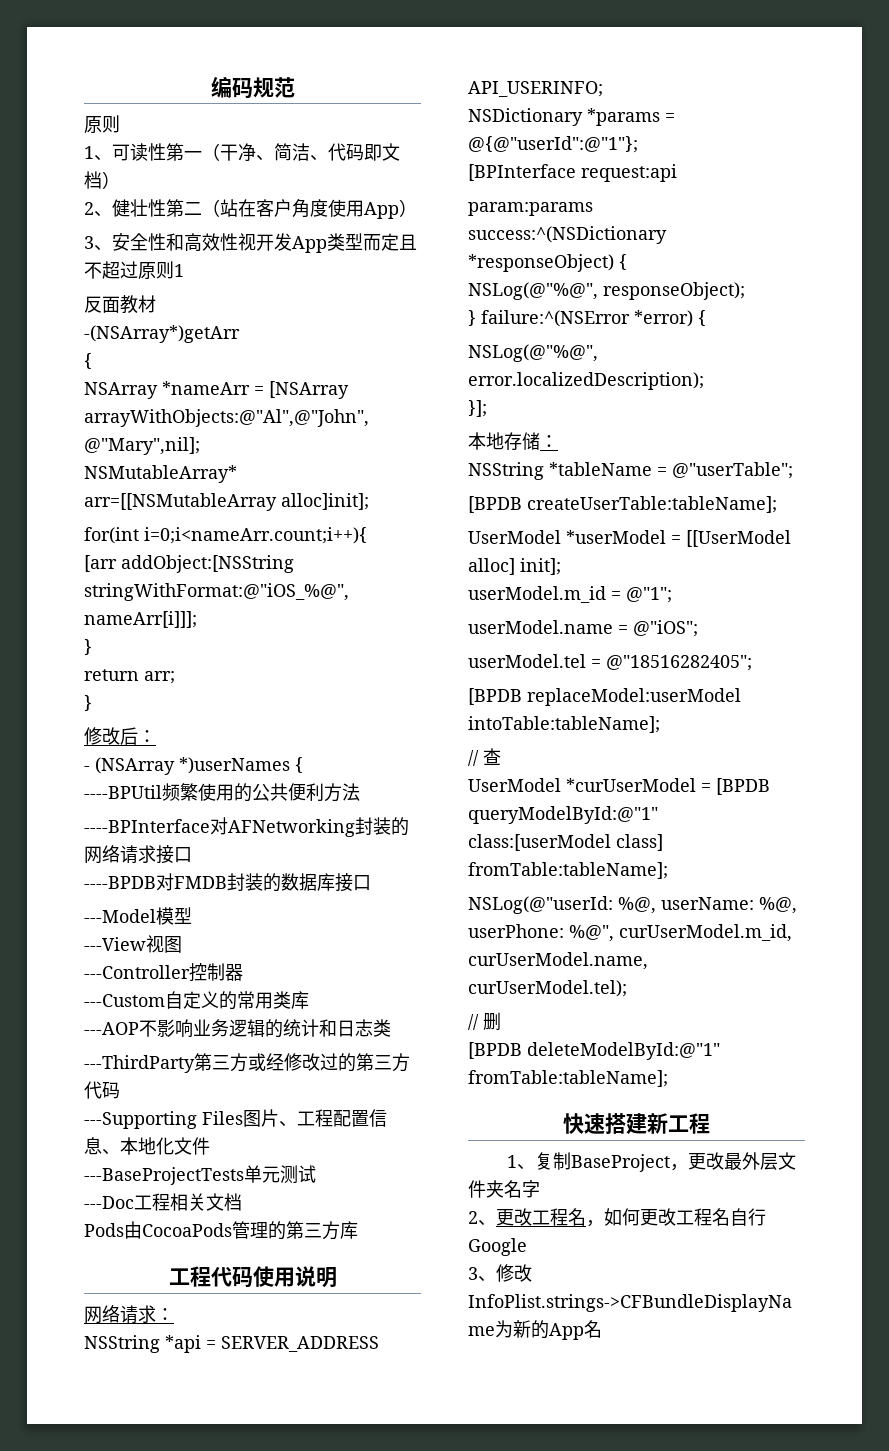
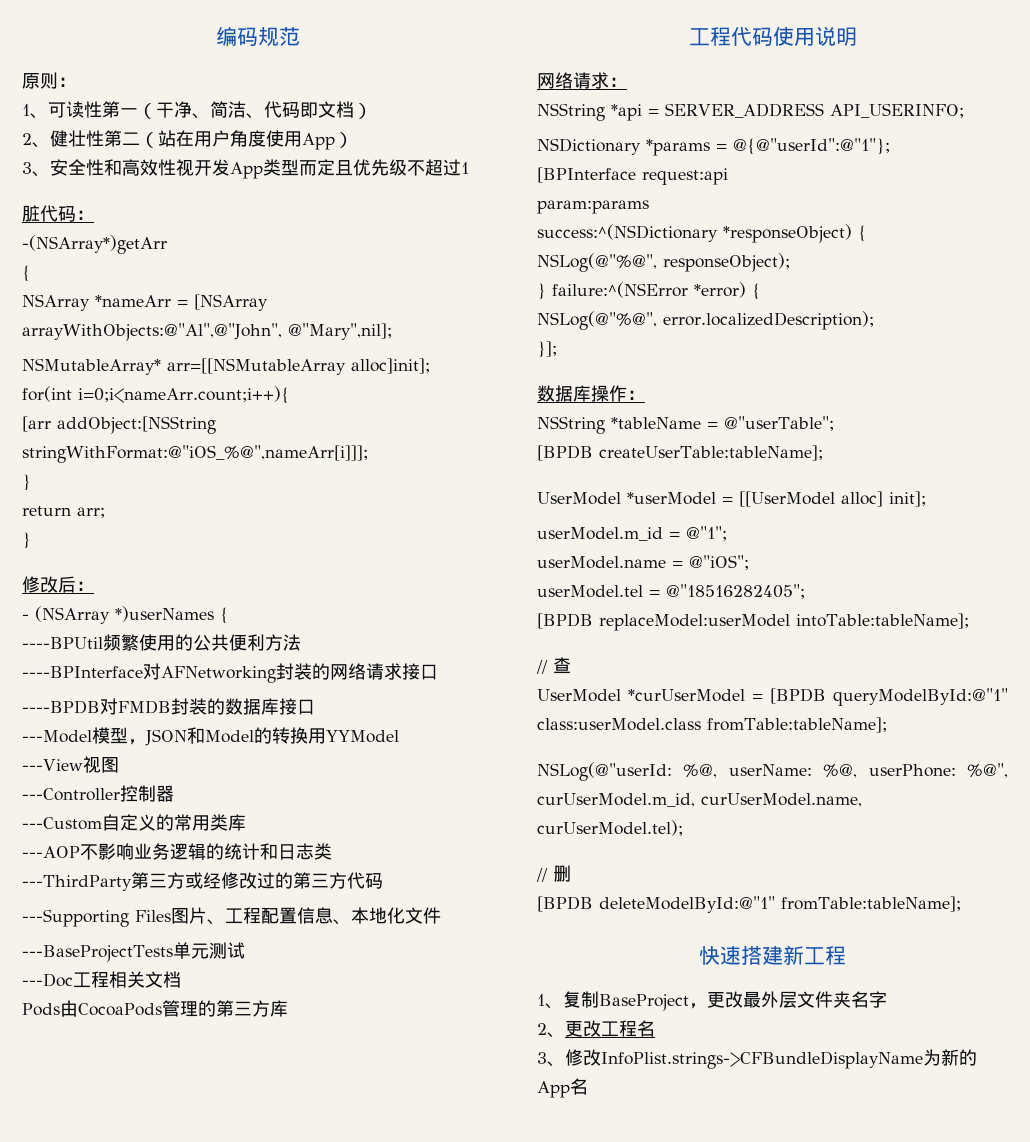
(120, 124) none -> [58,77,76,87] ：
[256,199,274,217] 客 -> [194,131,212,147] 用
[84,261,174,279] 不超过原则 -> [353,159,461,176] 优先级不超过
[84,295,156,314] 反面教材 -> [22,205,94,222] 脏代码：
(192, 915) none -> [128,727,399,746] ，JSON和Model的转换用YYModel
[468,432,540,450] 本地存储 -> [537,385,627,402] 数据库操作
[468,834,663,851] class:[userModel class] -> [537,718,701,731] class:userModel.class
[586,1208,766,1227] [468,1238,527,1256] ，如何更改工程名自行Google -> (655, 1028) none

